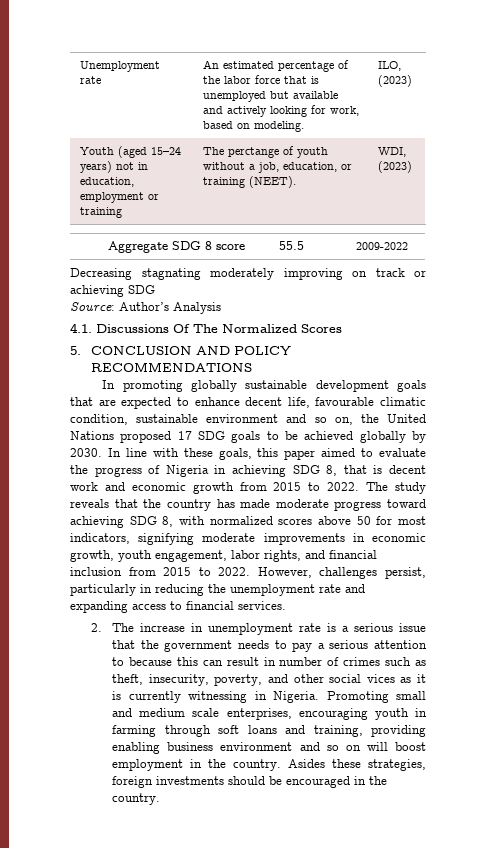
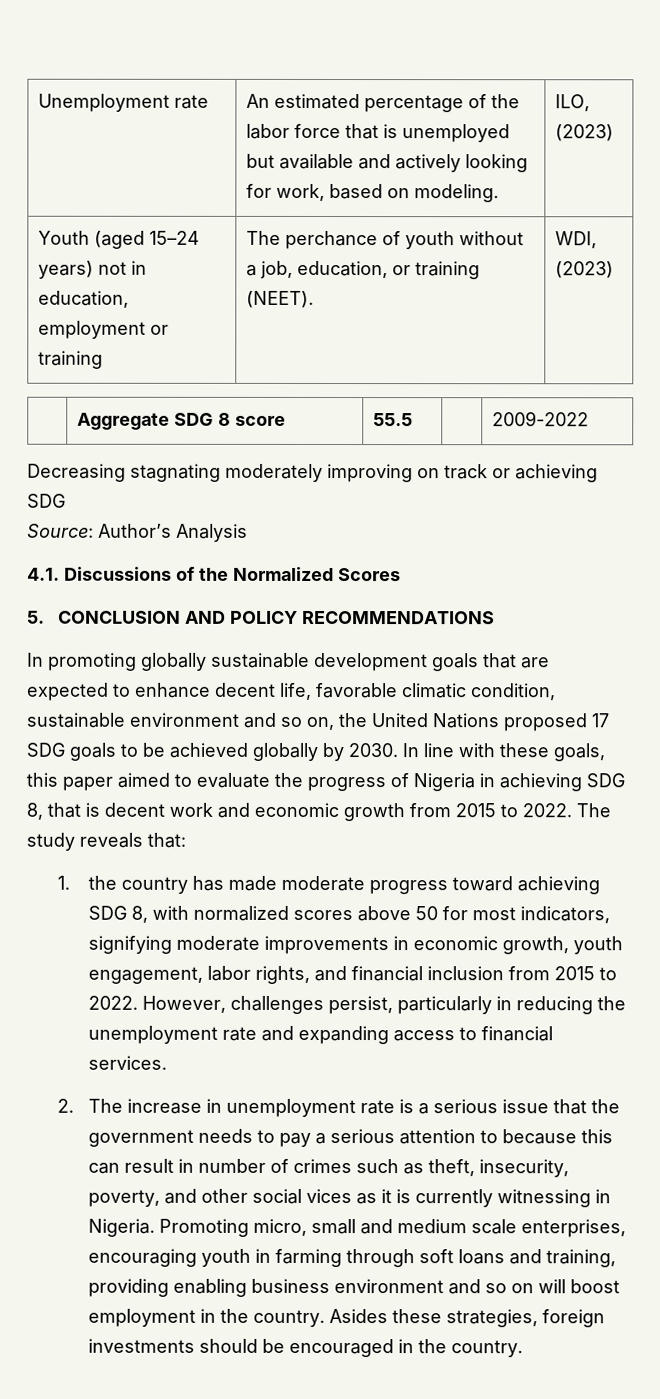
[227,147,279,158] perctange -> [285,230,379,250] perchance
[173,324,218,333] Of The -> [176,566,229,581] of the
[315,397,375,406] favourable -> [316,682,398,699] favorable
[114,499,138,508] that -> [147,832,186,848] [56,875,70,890] that: // 1.
(389, 697) none -> [252,1218,307,1236] micro,

